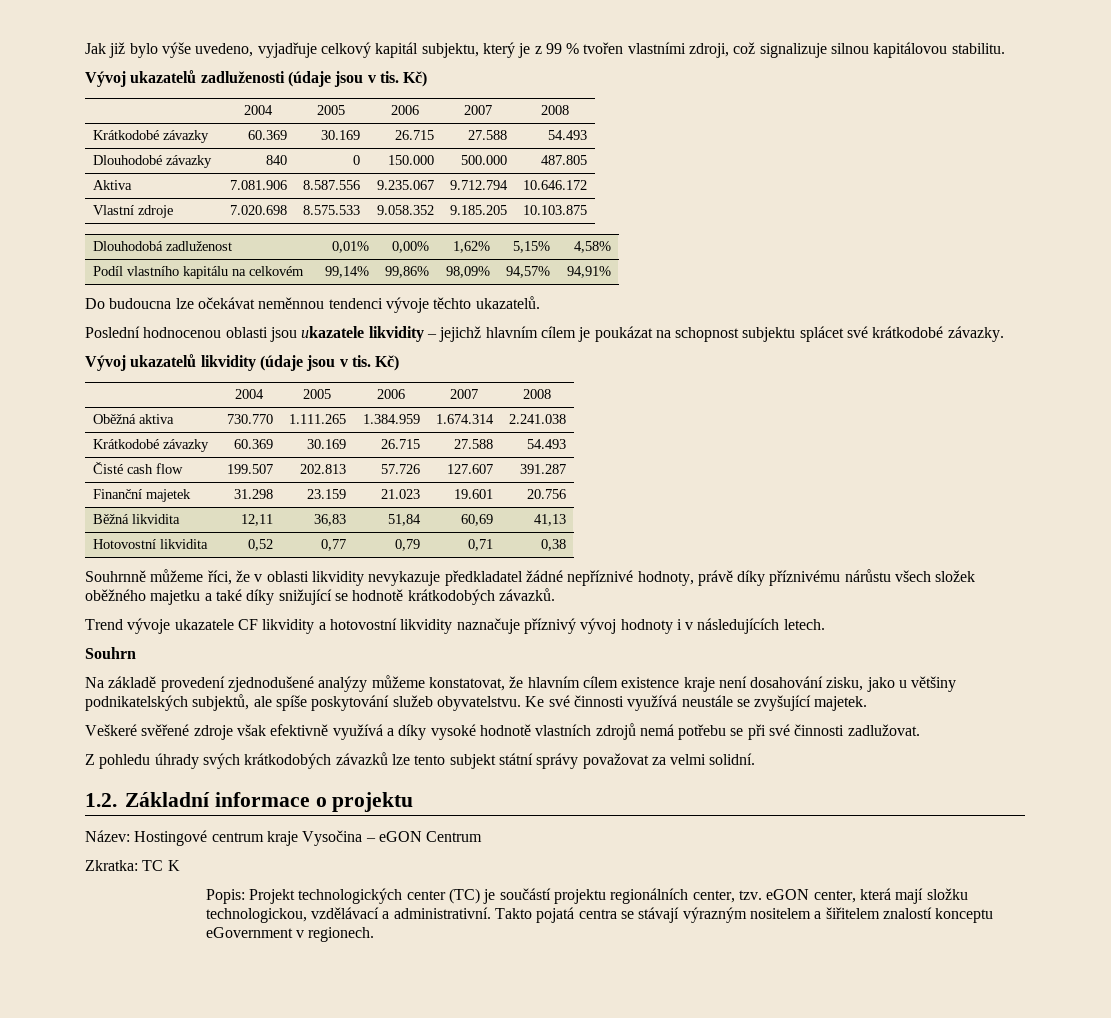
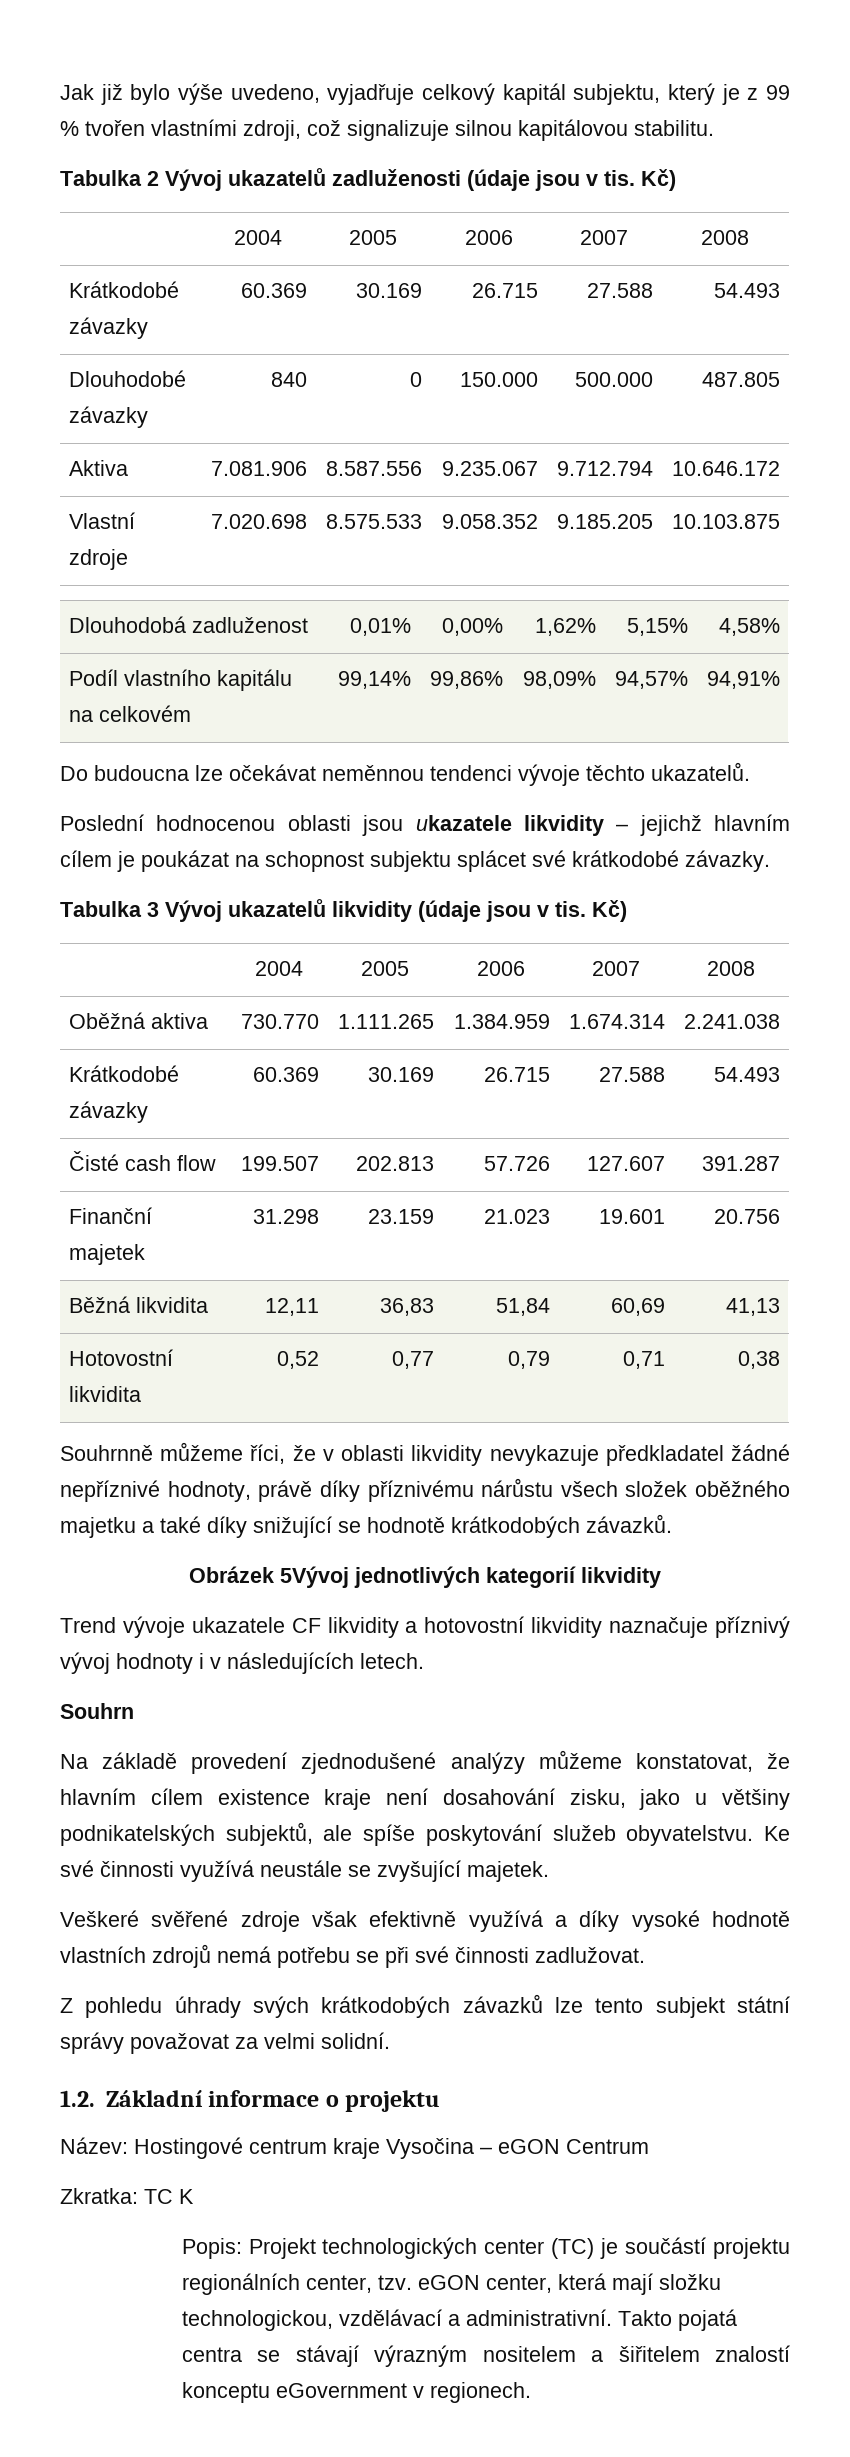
(1005, 48) none -> [60,170,159,186] Tabulka 2
(1004, 334) none -> [60,901,159,917] Tabulka 3
(555, 594) none -> [189,1566,661,1588] // Obrázek 5Vývoj jednotlivých kategorií likvidity

